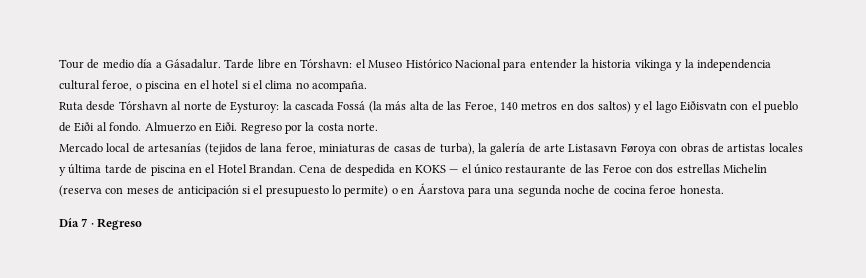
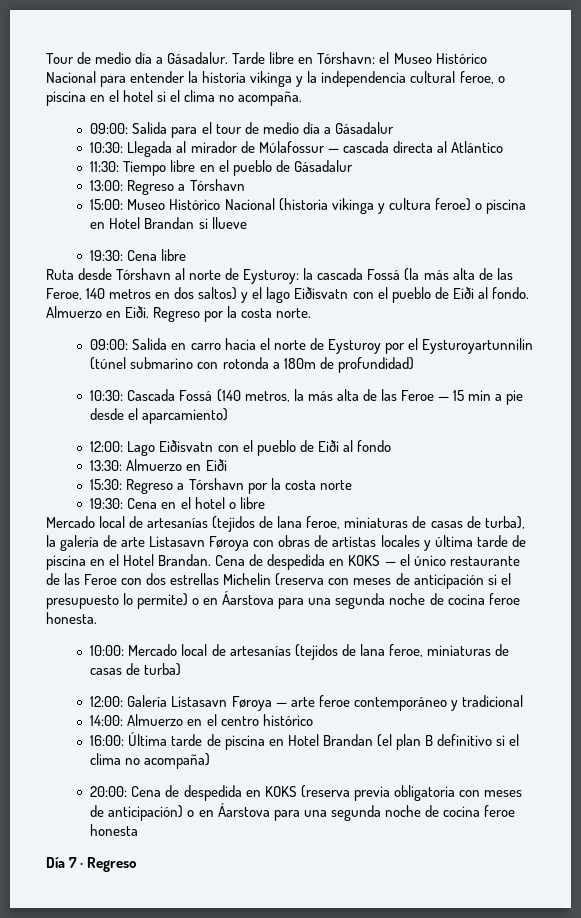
(368, 86) none -> [90,122,394,138] [90,141,503,157] [90,160,353,176] [90,179,245,195] [90,198,526,214] [90,217,247,229] [90,249,187,261] // 09:00: Salida para el tour de medio día a Gásadalur // 10:30: Llegada al mirador de Múlafossur — cascada directa al Atlántico // 11:30: Tiempo libre en el pueblo de Gásadalur // 13:00: Regreso a Tórshavn // 15:00: Museo Histórico Nacional (historia vikinga y cultura feroe) o piscina en Hotel Brandan si llueve // 19:30: Cena libre
(379, 127) none -> [90,338,533,354] [90,357,414,373] [90,389,524,405] [90,408,229,424] [90,440,391,456] [90,459,227,471] [90,478,352,494] [90,497,265,509] // 09:00: Salida en carro hacia el norte de Eysturoy por el Eysturoyartunnilin (túnel submarino con rotonda a 180m de profundidad) // 10:30: Cascada Fossá (140 metros, la más alta de las Feroe — 15 min a pie desde el aparcamiento) // 12:00: Lago Eiðisvatn con el pueblo de Eiði al fondo // 13:30: Almuerzo en Eiði // 15:30: Regreso a Tórshavn por la costa norte // 19:30: Cena en el hotel o libre
(724, 189) none -> [90,644,509,660] [90,663,182,676] [90,695,523,711] [90,714,313,726] [90,732,520,750] [90,753,211,769] [90,785,522,801] [90,803,515,821] [90,824,139,836] // 10:00: Mercado local de artesanías (tejidos de lana feroe, miniaturas de casas de turba) // 12:00: Galería Listasavn Føroya — arte feroe contemporáneo y tradicional // 14:00: Almuerzo en el centro histórico // 16:00: Última tarde de piscina en Hotel Brandan (el plan B definitivo si el clima no acompaña) // 20:00: Cena de despedida en KOKS (reserva previa obligatoria con meses de anticipación) o en Áarstova para una segunda noche de cocina feroe honesta

